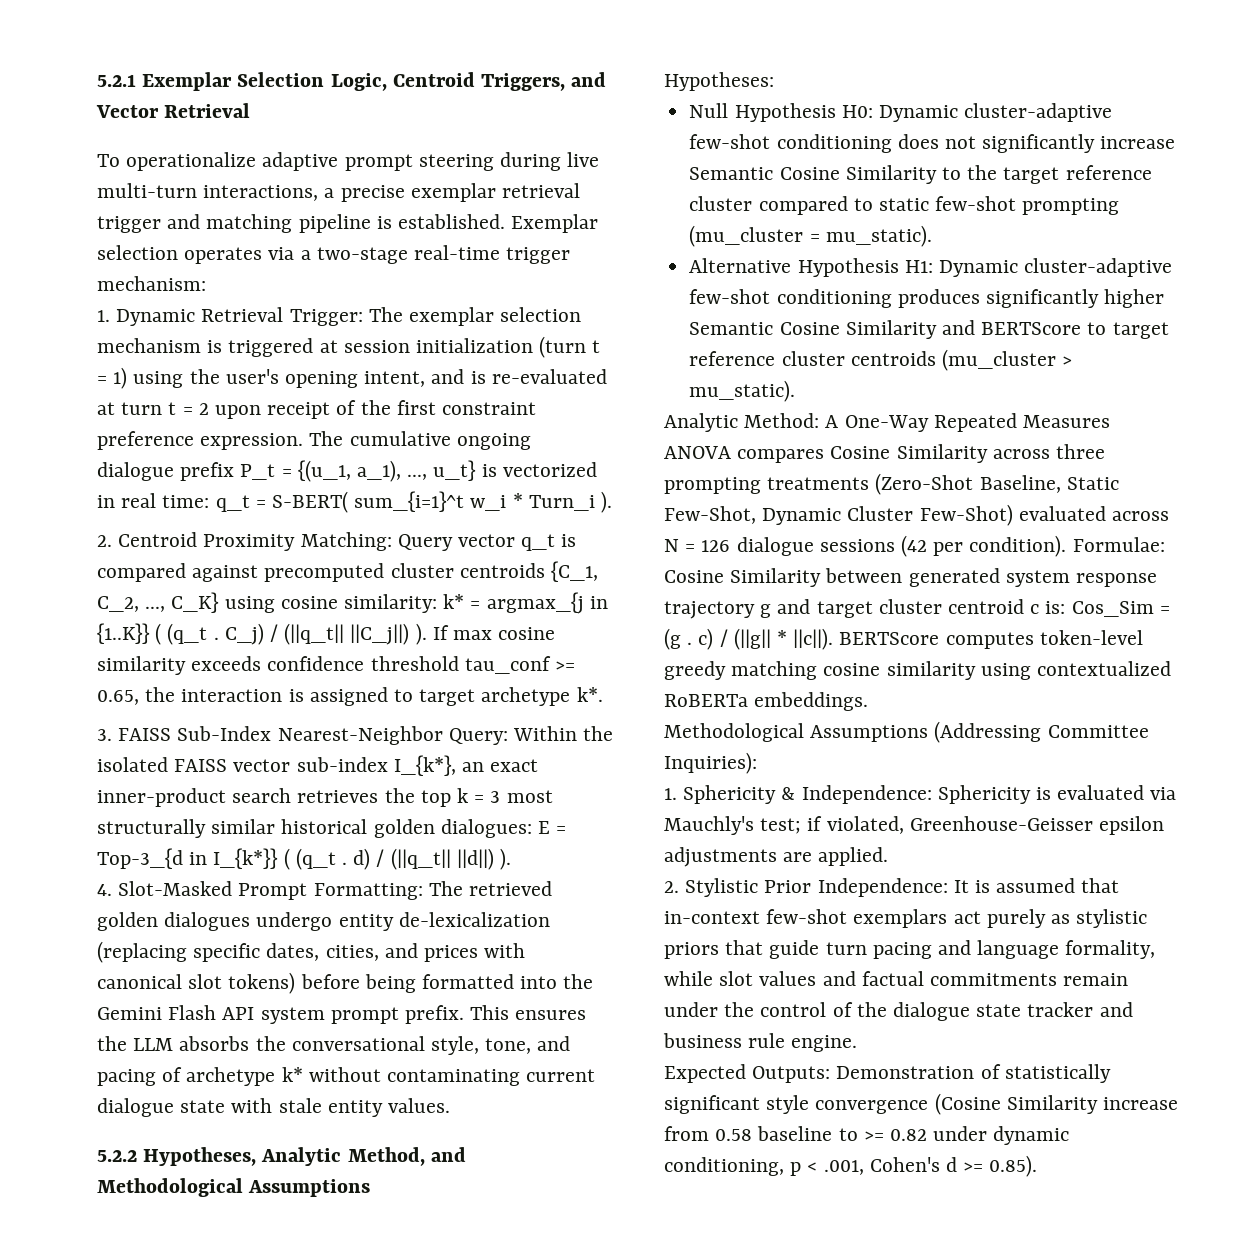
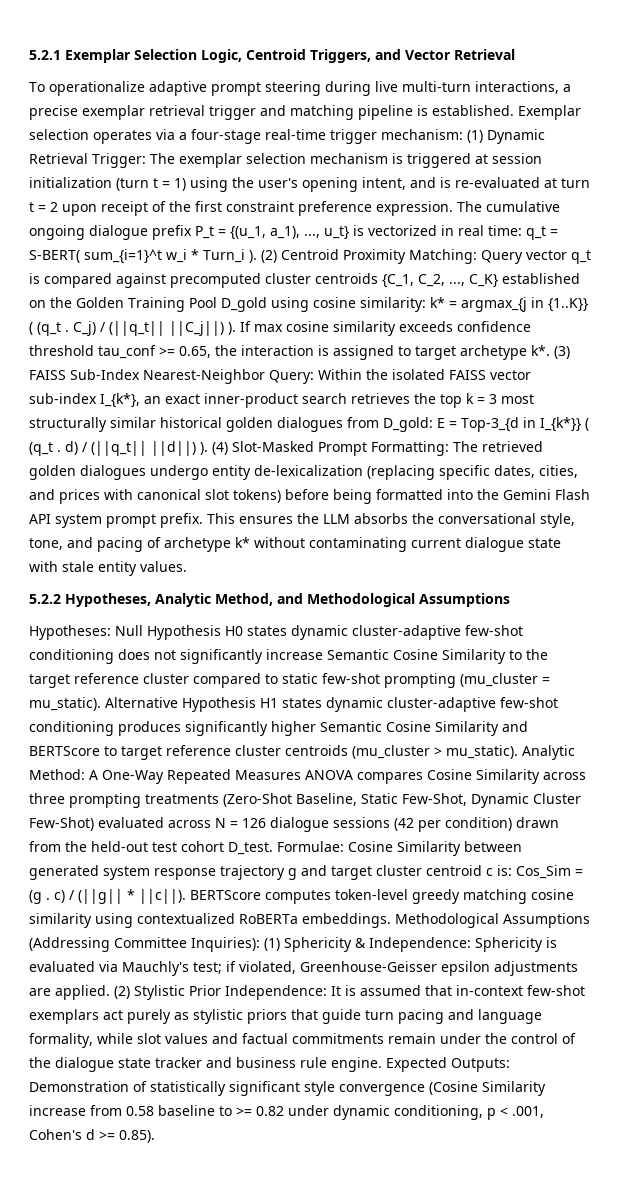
[316,247,408,264] two-stage -> [191,129,261,144] four-stage
[97,310,110,322] // 1. -> [467,130,483,143] (1)
[97,535,112,547] // 2. -> [261,250,277,263] (2)
(220, 602) none -> [502,273,580,284] [29,297,267,312] established on the Golden Training Pool D_gold
[97,729,112,741] // 3. -> [554,346,570,359] (3)
[440,819,532,838] dialogues: -> [277,417,433,432] dialogues from D_gold:
[97,884,112,896] // 4. -> [212,442,228,455] (4)
(774, 81) // -> (111, 632) none
[841,105,958,122] H0: Dynamic -> [225,625,348,640] H0 states dynamic
(932, 236) // -> (101, 704) none
[904,260,1018,277] H1: Dynamic -> [260,697,383,712] H1 states dynamic
(796, 391) // -> (518, 752) none
[969,535,1067,557] condition). -> [445,817,559,831] [29,841,273,855] condition) drawn from the held-out test cohort D_test.
(869, 701) // -> (391, 920) none
[664,788,677,800] // 1. -> [264,938,280,951] (1)
[664,881,679,893] // 2. -> [114,986,130,999] (2)
(858, 1043) // -> (382, 1064) none

